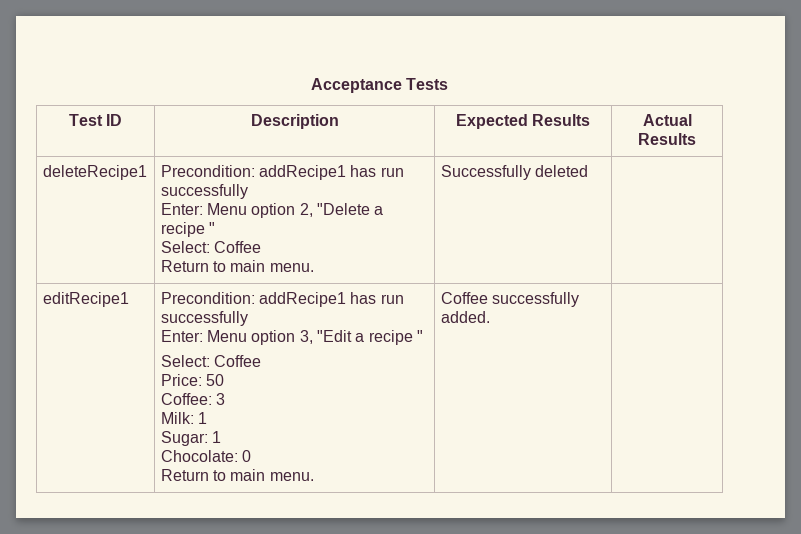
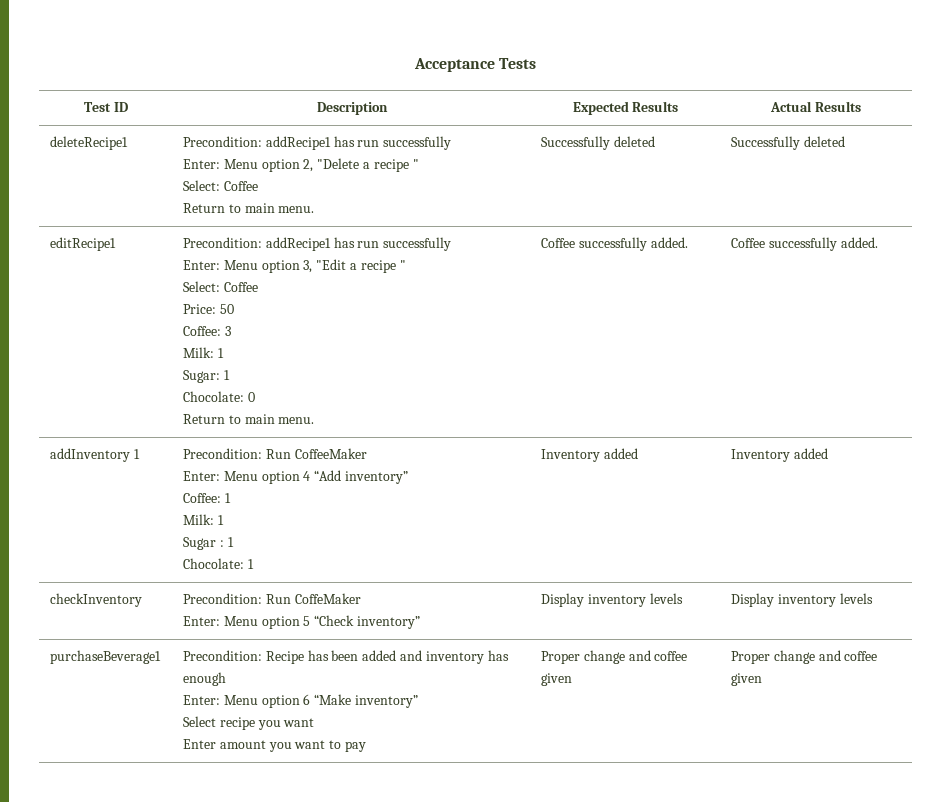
(589, 171) none -> [731,136,845,150] Successfully deleted
(490, 317) none -> [731,237,878,251] [50,448,140,462] [183,448,367,459] [183,470,408,484] [183,493,231,503] [183,514,224,525] [183,537,234,550] [183,558,254,569] [541,448,638,462] [731,448,828,462] [50,593,143,607] [183,593,361,604] [183,615,420,629] [541,593,683,607] [731,593,873,607] [50,650,162,664] [183,650,509,664] [183,672,227,686] [183,694,418,708] [183,716,315,730] [183,739,366,752] [541,650,688,664] [541,673,573,686] [731,650,878,664] [731,673,763,686] Coffee successfully added. // addInventory 1 | Precondition: Run CoffeeMaker // Enter: Menu option 4 “Add inventory” // Coffee: 1 // Milk: 1 // Sugar : 1 // Chocolate: 1 | Inventory added | Inventory added // checkInventory | Precondition: Run CoffeMaker // Enter: Menu option 5 “Check inventory” | Display inventory levels | Display inventory levels // purchaseBeverage1 | Precondition: Recipe has been added and inventory has enough // Enter: Menu option 6 “Make inventory” // Select recipe you want // Enter amount you want to pay | Proper change and coffee given | Proper change and coffee given

